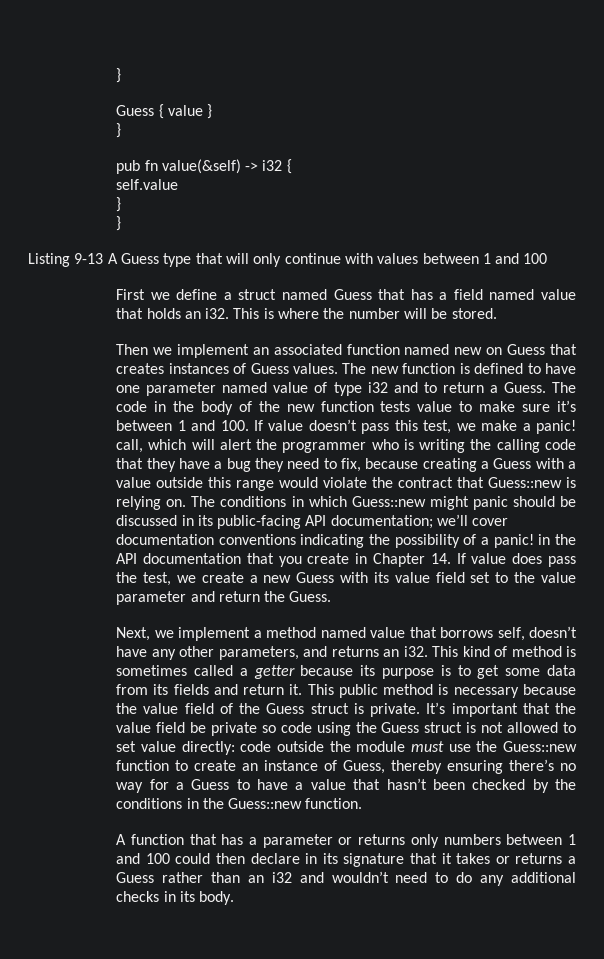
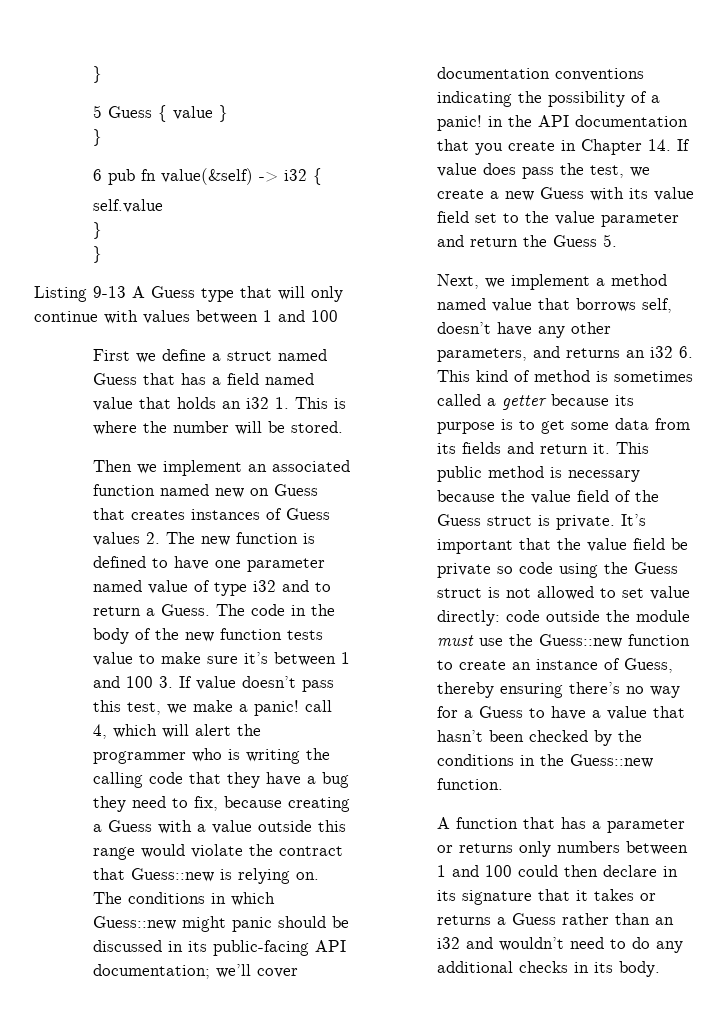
[116,68,122,83] } // -> [92,66,102,83] [92,105,102,118] } // 5
(122, 130) none -> [92,169,102,181] 6
[205,308,230,319] i32. -> [245,397,289,409] i32 1.
[292,363,338,374] values. -> [92,532,160,546] values 2.
[220,420,249,431] 100. -> [125,676,173,688] 100 3.
[116,439,144,453] call, -> [304,700,332,712] [92,724,107,739] call 4,
[289,591,332,602] Guess. -> [552,234,617,247] Guess 5.
[403,646,428,657] i32. -> [649,346,693,358] i32 6.

